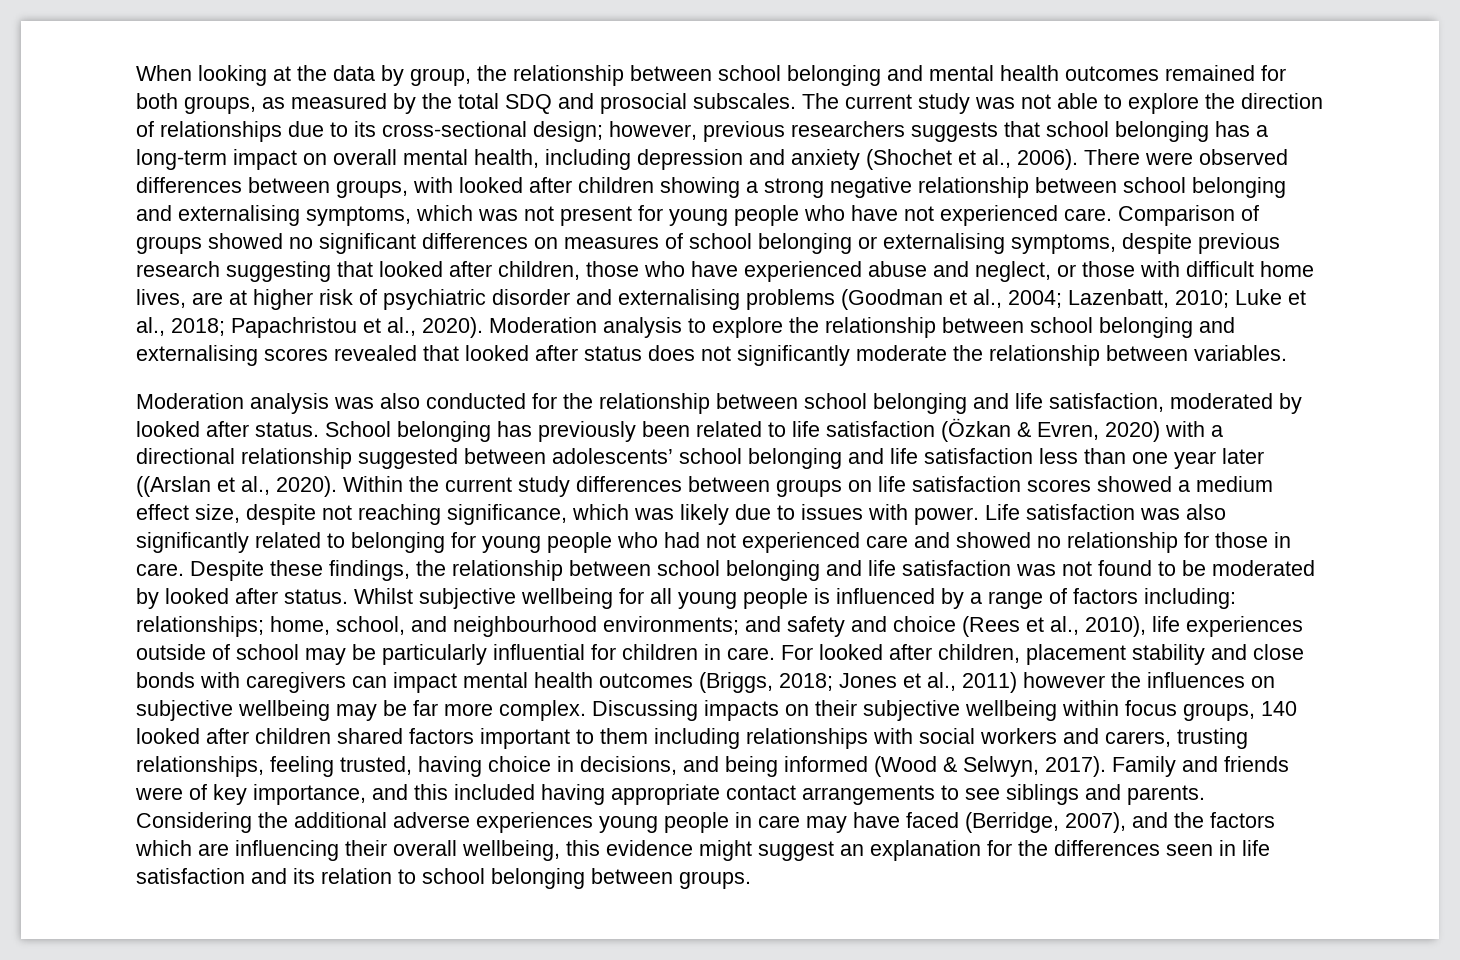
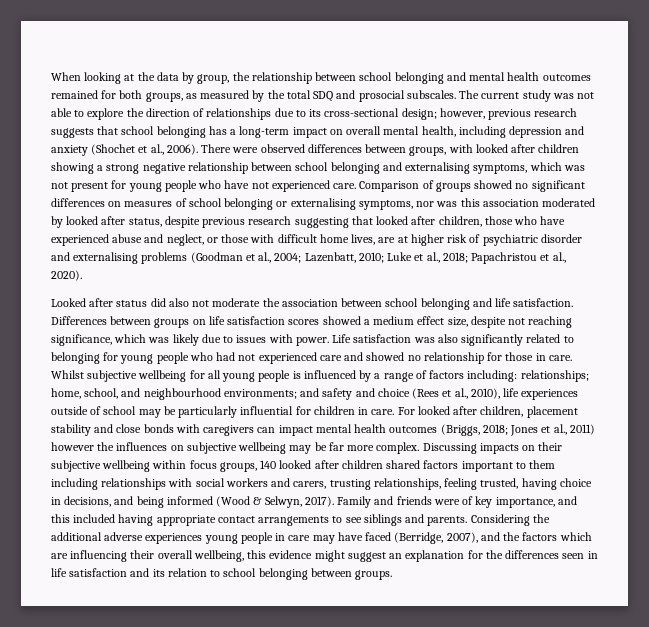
[791,121,905,137] researchers -> [534,108,578,117] research
(1116, 244) none -> [416,198,596,207] [51,216,162,228] nor was this association moderated by looked after status,
[489,317,1235,338] [136,345,1287,366] [136,393,1302,414] [136,418,1223,442] [136,448,1264,469] [136,476,682,497] Moderation analysis to explore the relationship between school belonging and externalising scores revealed that looked after status does not significantly moderate the relationship between variables. // Moderation analysis was also conducted for the relationship between school belonging and life satisfaction, moderated by looked after status. School belonging has previously been related to life satisfaction (Özkan & Evren, 2020) with a directional relationship suggested between adolescents’ school belonging and life satisfaction less than one year later ((Arslan et al., 2020). Within the current study differences -> [51,298,574,310] [51,316,107,325] // Looked after status did also not moderate the association between school belonging and life satisfaction. Differences
[190,560,1315,581] [136,588,348,609] Despite these findings, the relationship between school belonging and life satisfaction was not found to be moderated by looked after status. -> (572, 358) none

